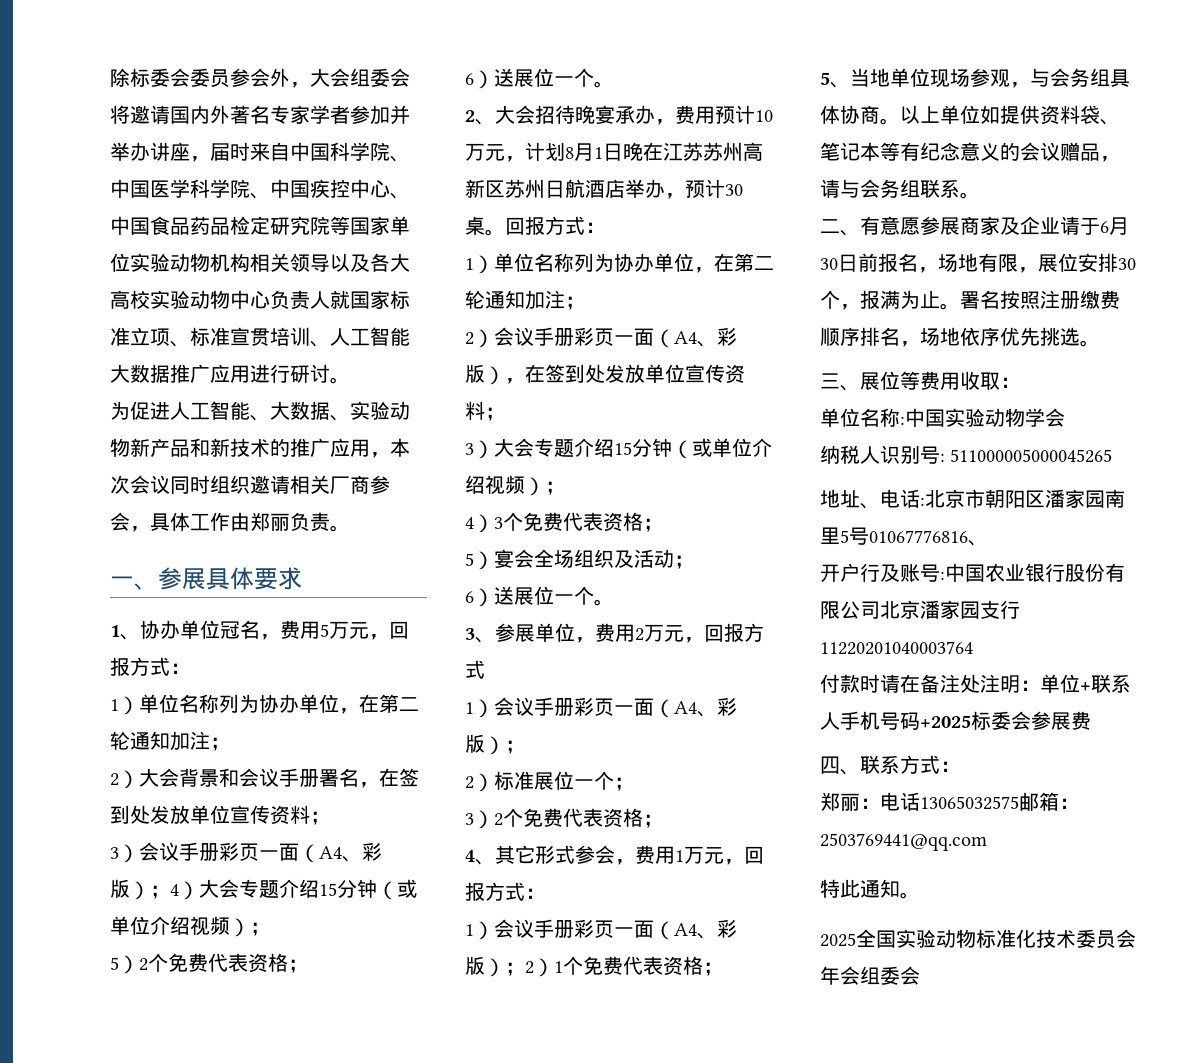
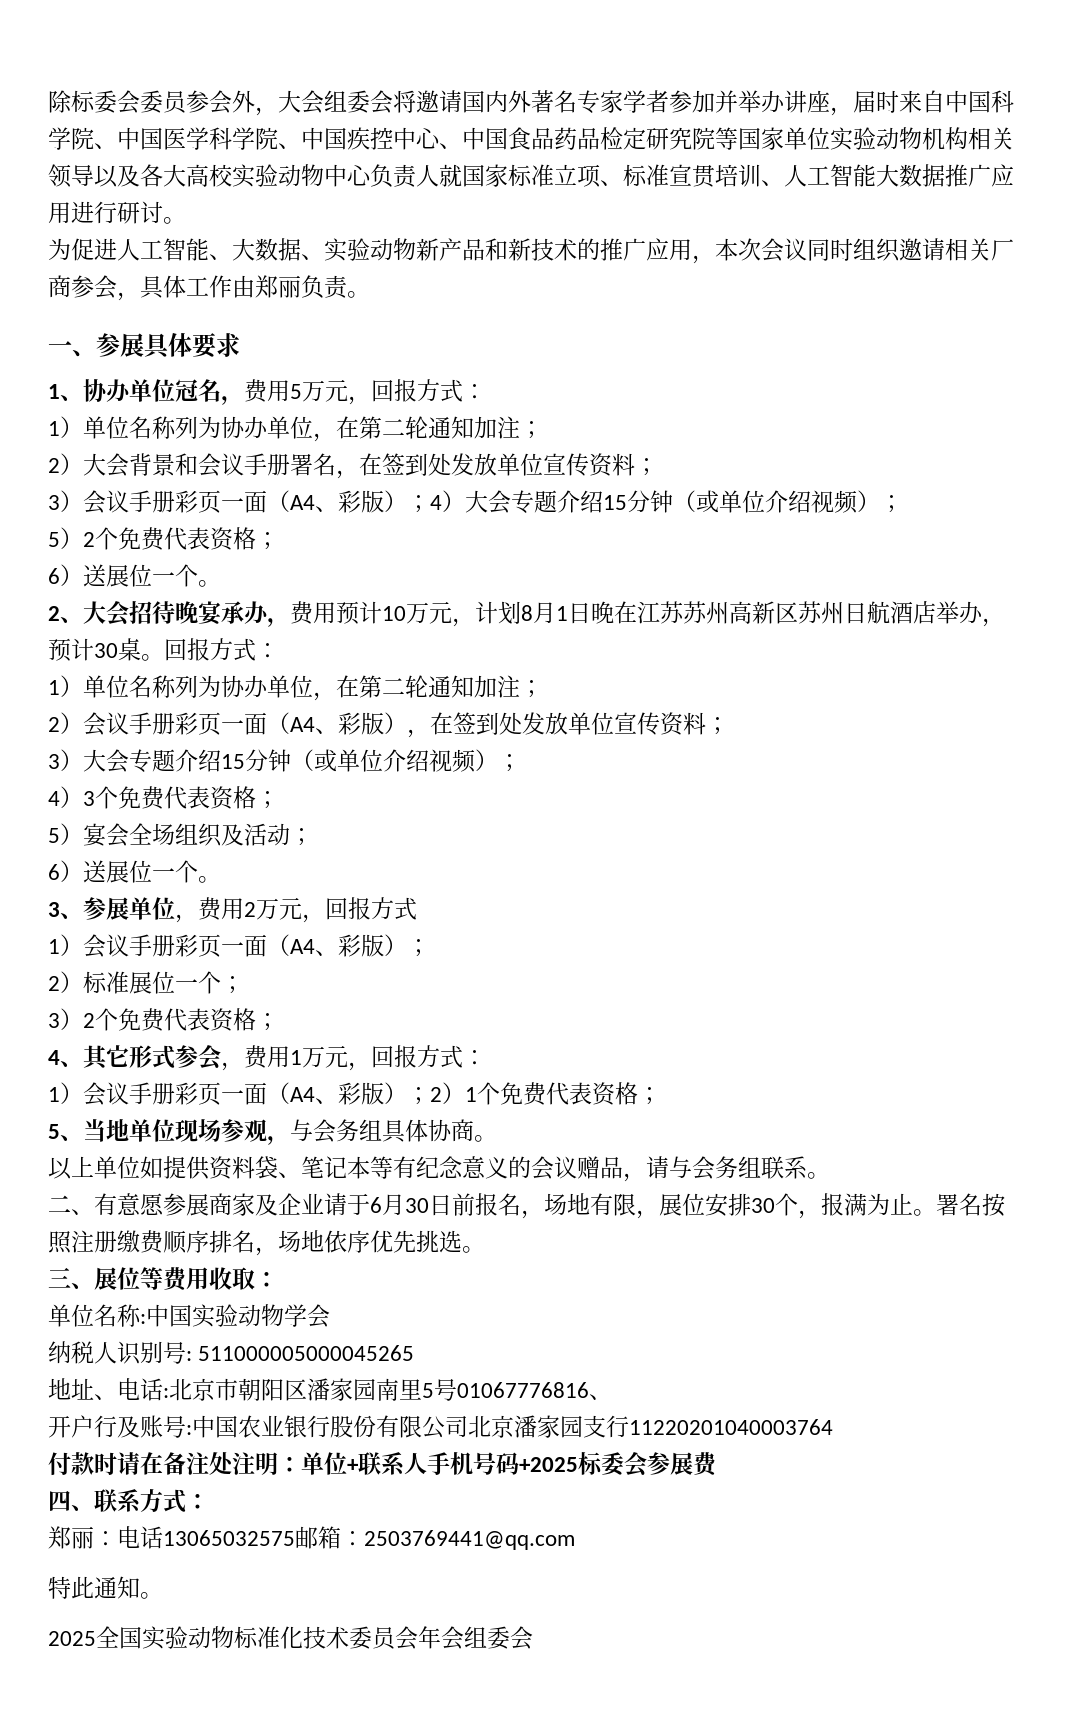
(900, 121) none -> (497, 1138) //

